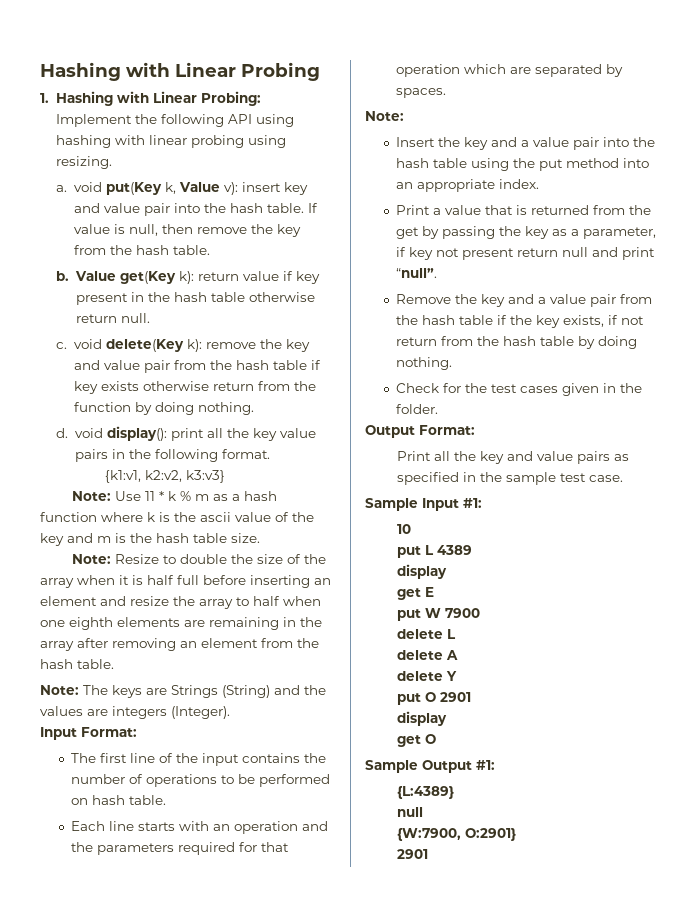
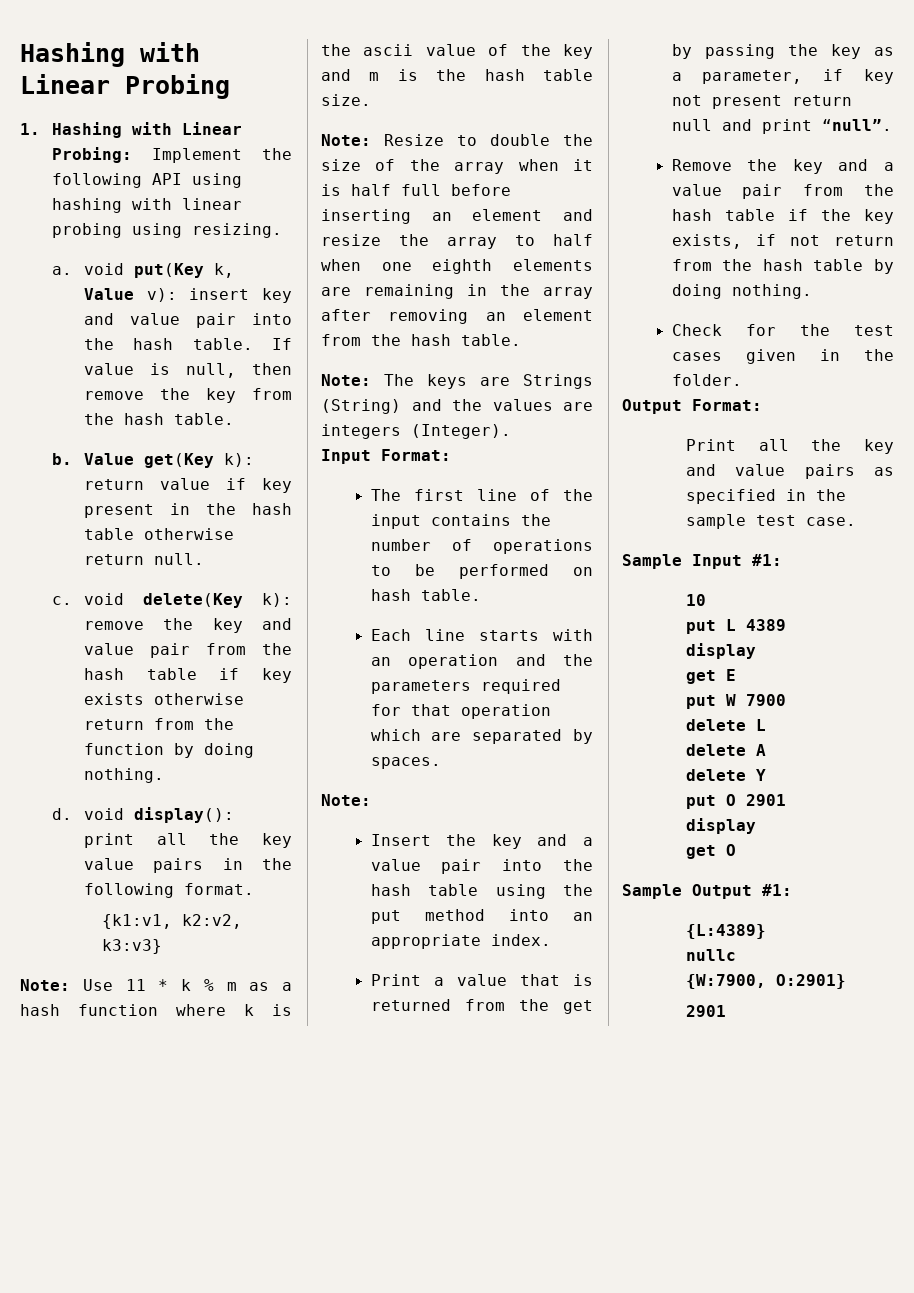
[397,807,424,817] null -> [685,949,736,961] nullc

